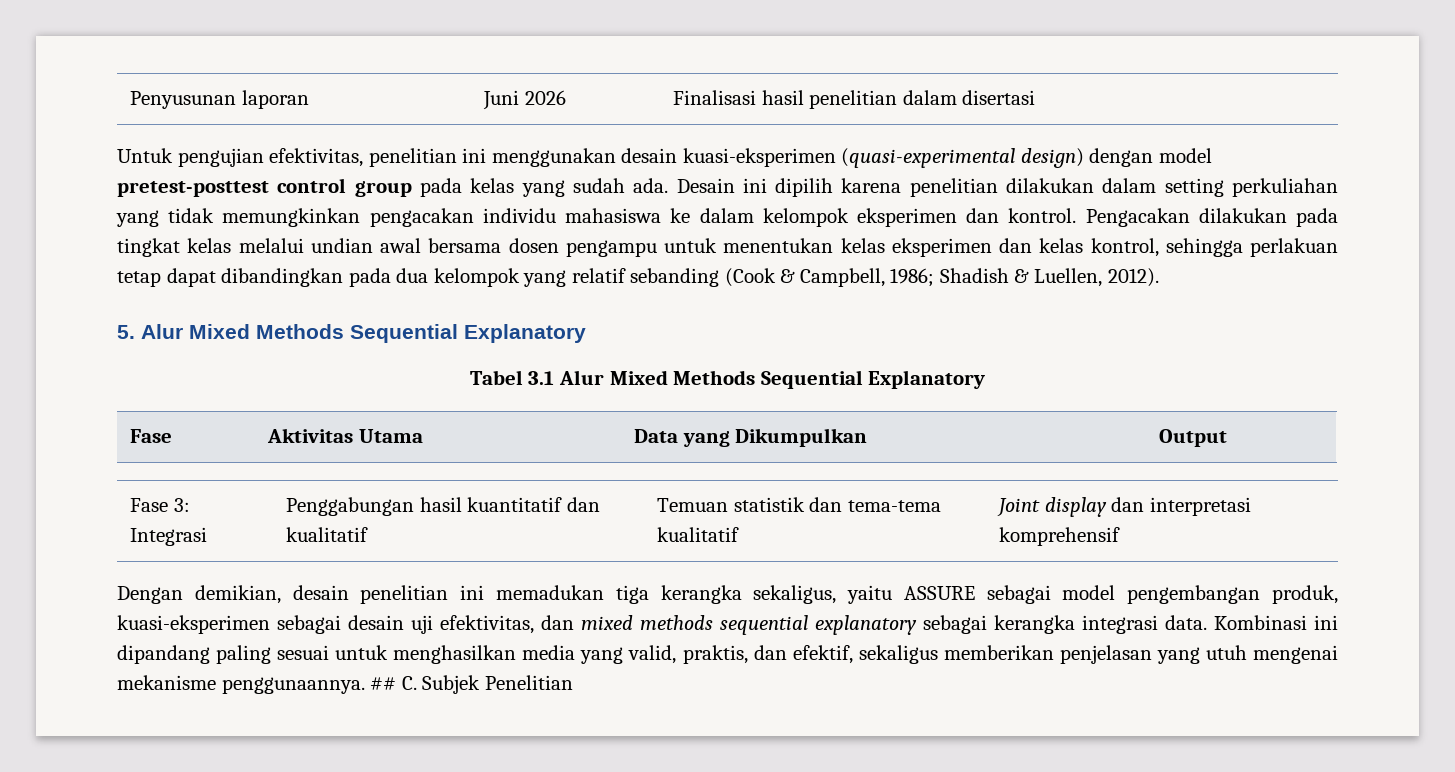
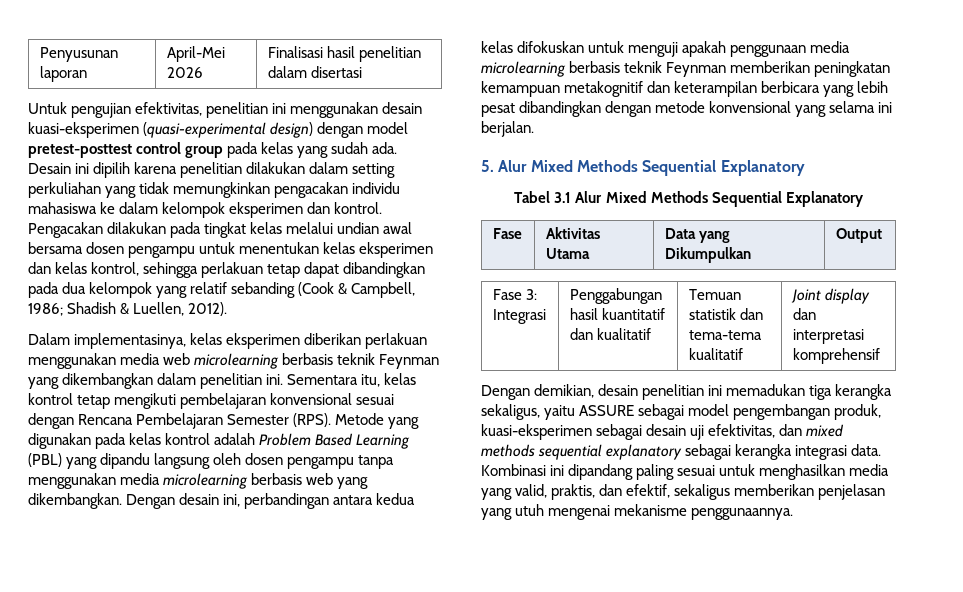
[483,90,520,110] Juni -> [166,46,225,62] April-Mei
(1159, 277) none -> [28,333,428,349] [28,353,440,369] [28,373,417,389] [28,393,395,409] [28,413,420,429] [28,433,411,449] [28,453,395,469] [28,473,369,489] [28,493,416,509] [481,41,851,57] [481,61,891,77] [481,81,889,97] [481,101,893,117] [481,121,534,137] // Dalam implementasinya, kelas eksperimen diberikan perlakuan menggunakan media web microlearning berbasis teknik Feynman yang dikembangkan dalam penelitian ini. Sementara itu, kelas kontrol tetap mengikuti pembelajaran konvensional sesuai dengan Rencana Pembelajaran Semester (RPS). Metode yang digunakan pada kelas kontrol adalah Problem Based Learning (PBL) yang dipandu langsung oleh dosen pengampu tanpa menggunakan media microlearning berbasis web yang dikembangkan. Dengan desain ini, perbandingan antara kedua kelas difokuskan untuk menguji apakah penggunaan media microlearning berbasis teknik Feynman memberikan peningkatan kemampuan metakognitif dan keterampilan berbicara yang lebih pesat dibandingkan dengan metode konvensional yang selama ini berjalan.
[370,675,573,694] ## C. Subjek Penelitian -> (794, 514) none

